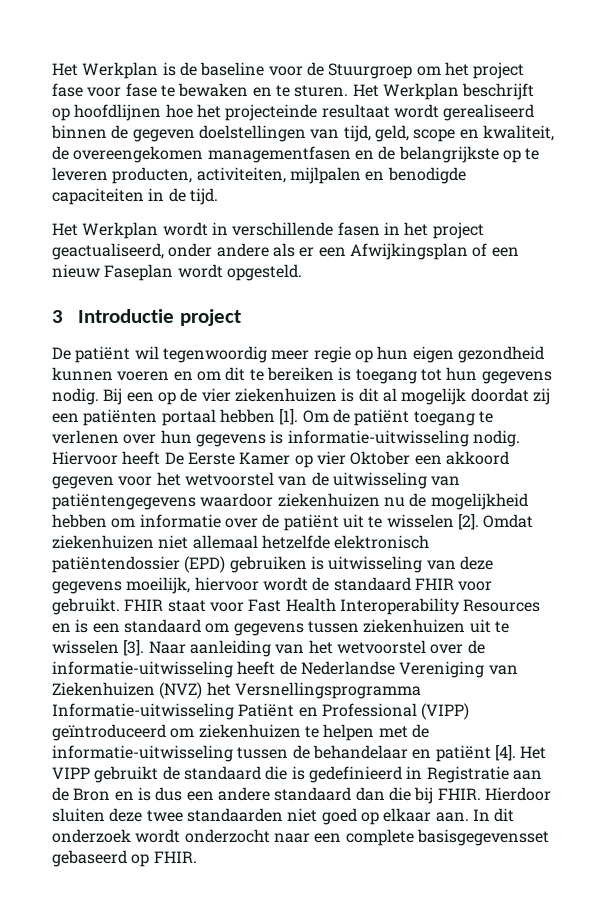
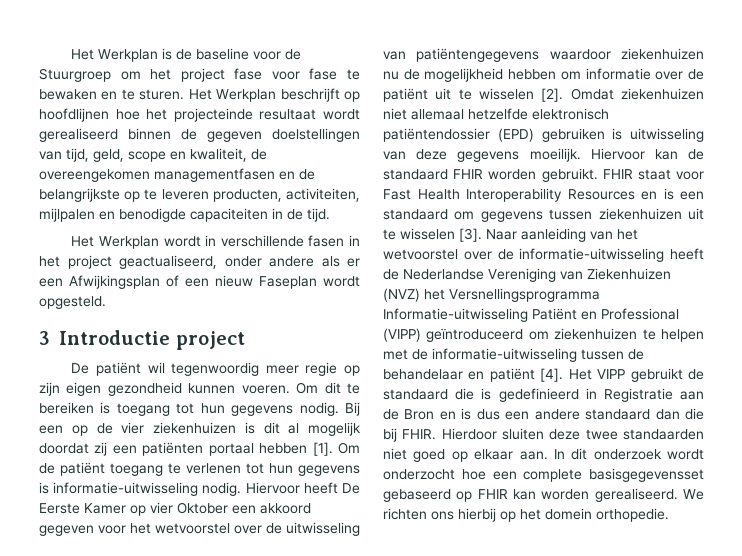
[377,346,409,360] hun -> [39,382,60,396] zijn
[117,371,221,381] voeren en om -> [241,382,319,394] voeren. Om
[123,434,157,444] over -> [246,463,264,474] tot
[278,476,308,486] van -> [234,525,262,534] over
[126,577,308,594] moeilijk, hiervoor wordt -> [529,148,678,162] moeilijk. Hiervoor kan
[458,581,493,591] voor -> [488,169,537,180] worden
[273,833,310,843] naar -> [461,469,486,480] hoe
[153,851,197,863] FHIR. -> [477,488,704,502] [383,508,669,522] FHIR kan worden gerealiseerd. We richten ons hierbij op het domein orthopedie.

